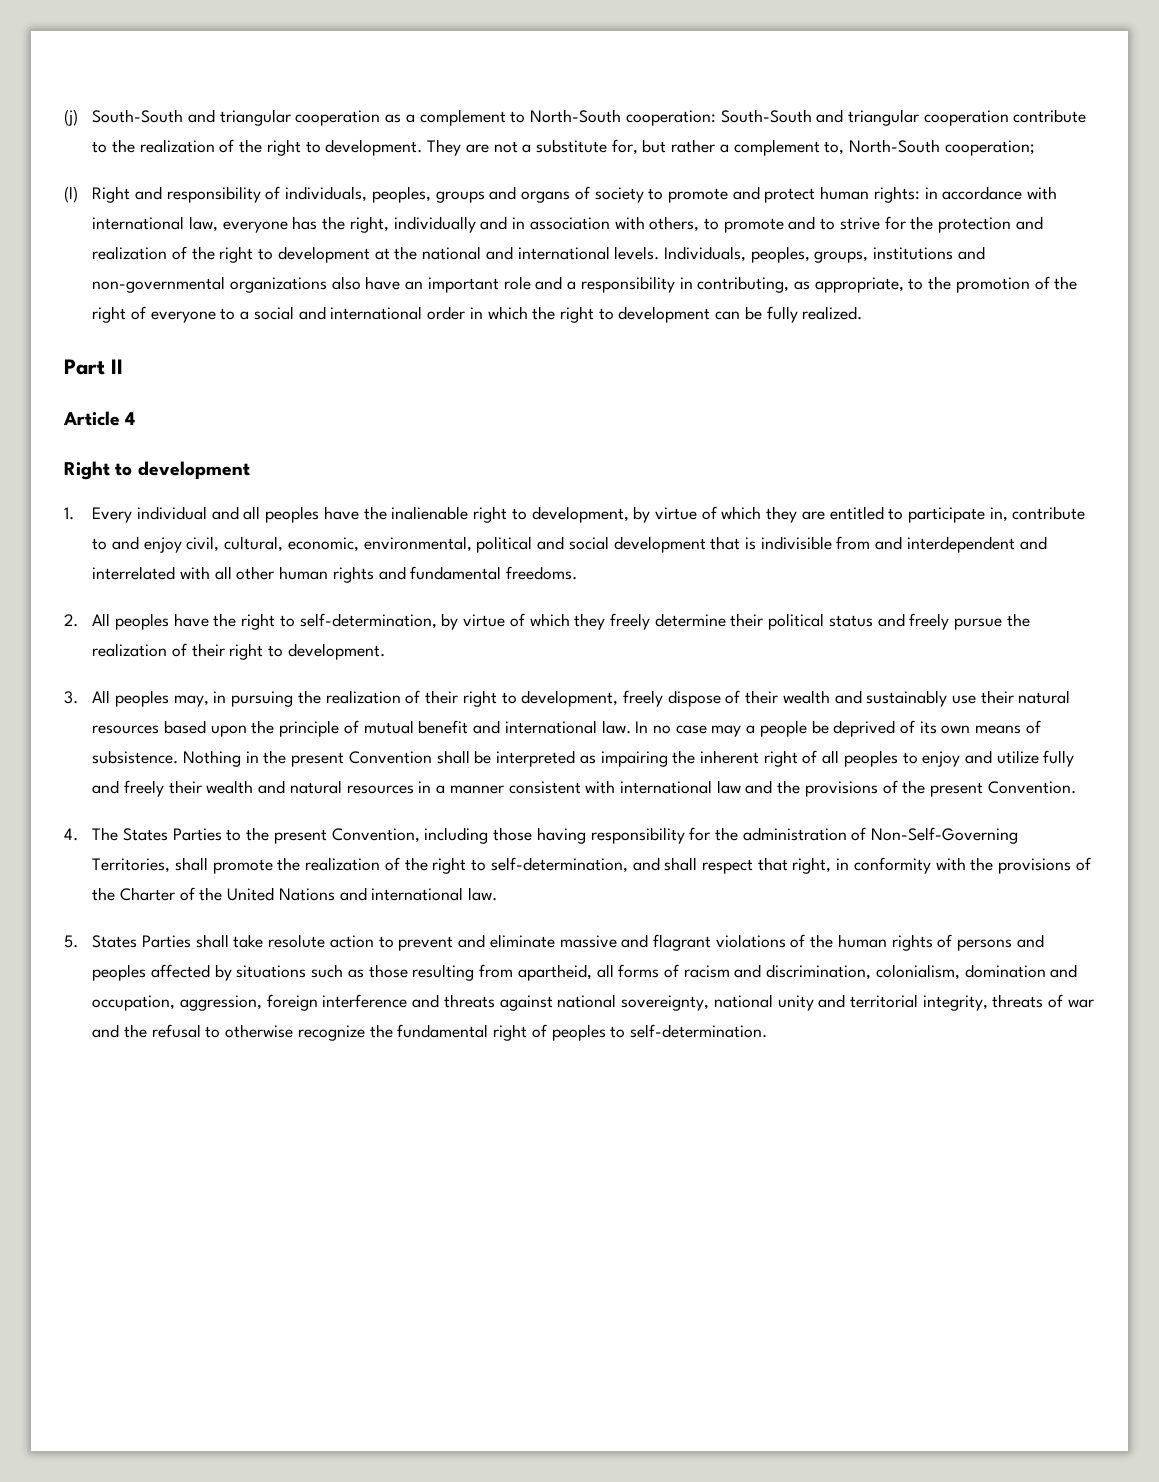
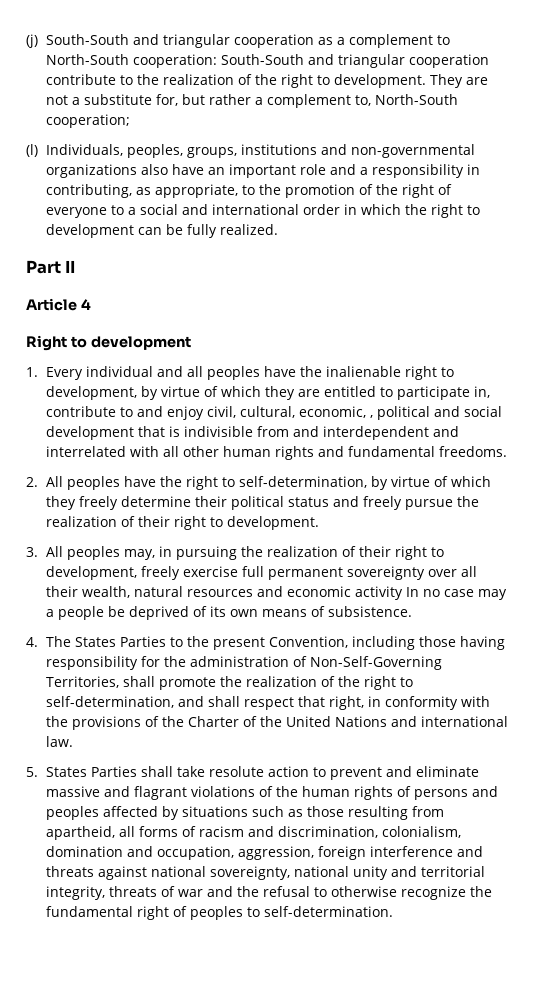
[92,186,1058,203] [92,216,1043,233] [92,246,660,263] Right and responsibility of individuals, peoples, groups and organs of society to promote and protect human rights: in accordance with international law, everyone has the right, individually and in association with others, to promote and to strive for the protection and realization of the right to development at the national and international levels. -> (38, 150) none
[363,536,472,552] environmental, -> [369,415,373,418] ,
[667,690,1071,707] [92,720,631,737] dispose of their wealth and sustainably use their natural resources based upon the principle of mutual benefit and international law. -> [182,566,477,580] [45,586,403,600] exercise full permanent sovereignty over all their wealth, natural resources and economic activity
[182,750,1075,767] [92,780,1076,797] Nothing in the present Convention shall be interpreted as impairing the inherent right of all peoples to enjoy and utilize fully and freely their wealth and natural resources in a manner consistent with international law and the provisions of the present Convention. -> (412, 611) none

